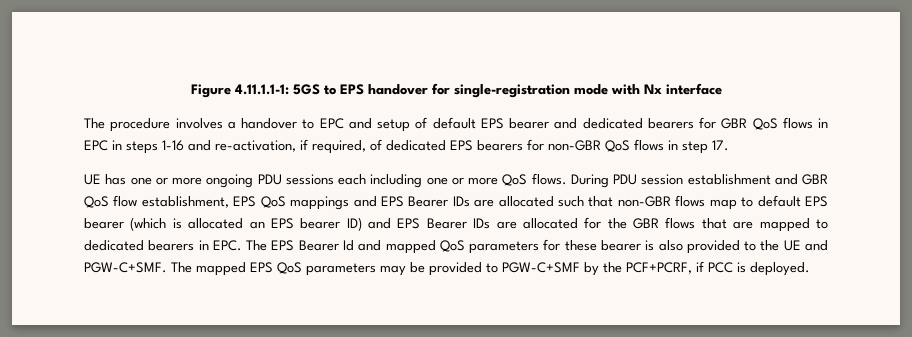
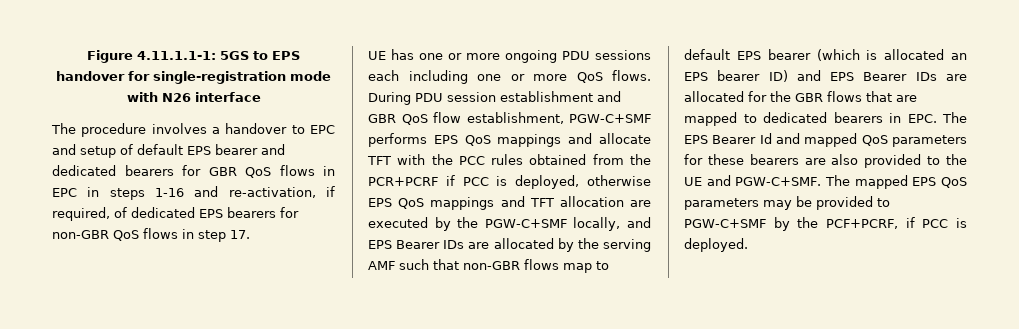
[643,84,662,94] Nx -> [161,93,191,102] N26
[233,196,554,210] EPS QoS mappings and EPS Bearer IDs are allocated -> [569,114,651,123] [368,133,651,147] [367,154,651,165] [368,175,651,189] [368,196,651,210] [368,217,651,231] [368,238,651,252] [368,261,395,270] PGW-C+SMF performs EPS QoS mappings and allocate TFT with the PCC rules obtained from the PCR+PCRF if PCC is deployed, otherwise EPS QoS mappings and TFT allocation are executed by the PGW-C+SMF locally, and EPS Bearer IDs are allocated by the serving AMF
[601,240,655,251] bearer is -> [749,154,826,165] bearers are

